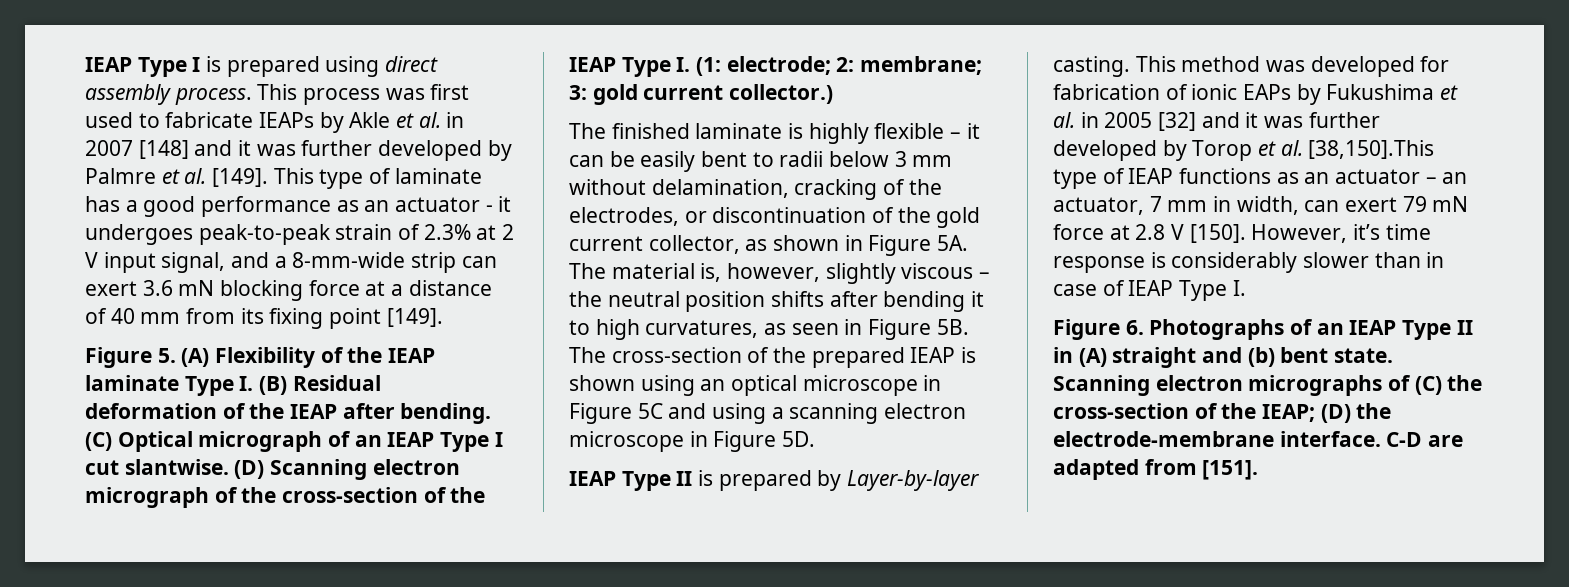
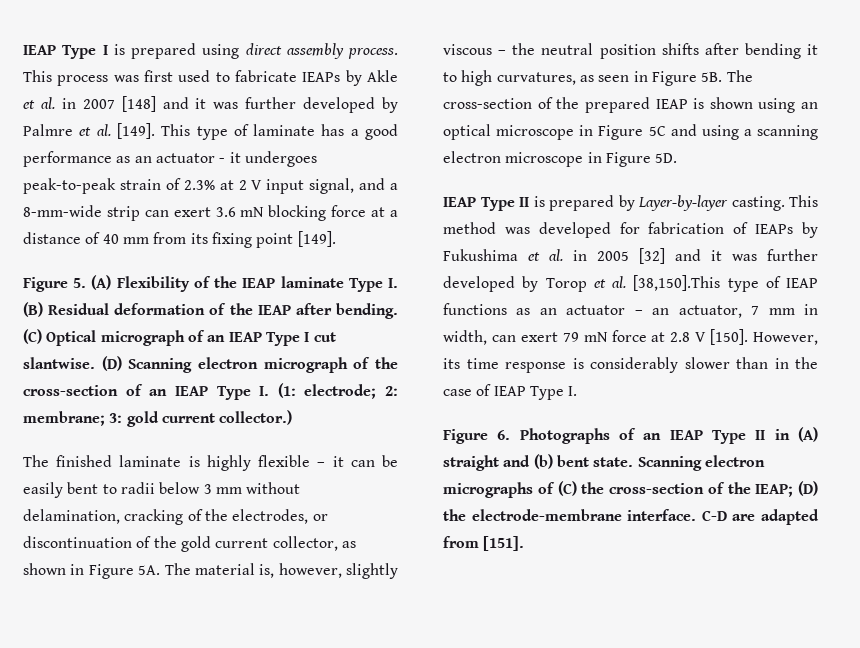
[450,487,486,503] the -> [149,389,168,396] an
[1191,84,1292,100] ionic EAPs -> [755,224,794,234] IEAPs
[1353,224,1381,240] it’s -> [443,358,460,369] its
(1445, 260) none -> [795,357,818,369] the

